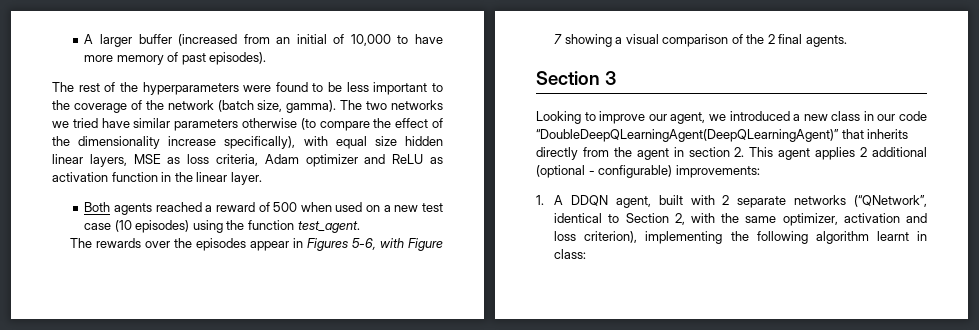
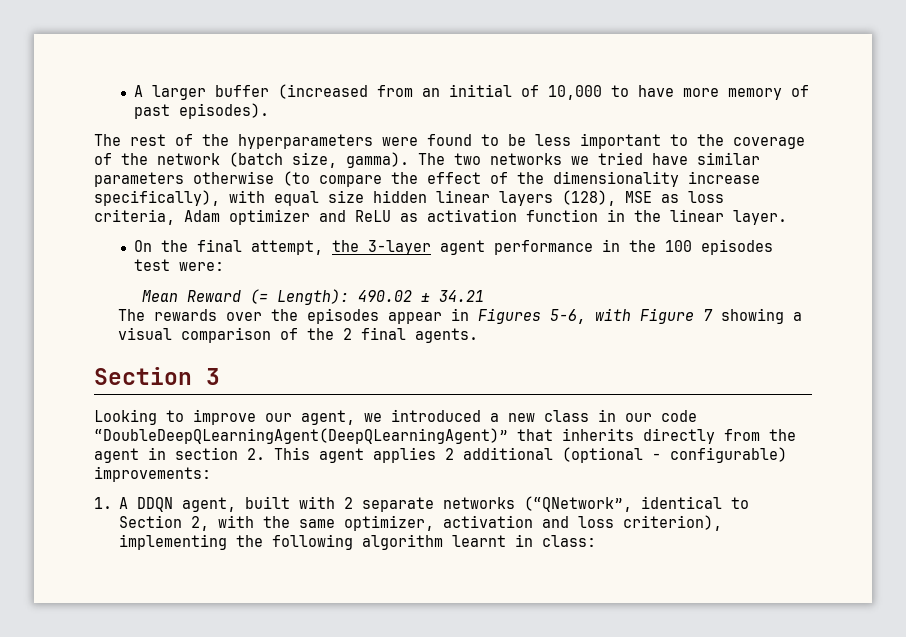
[89,154,127,167] layers, -> [499,190,616,206] layers (128),
[84,202,443,215] [84,220,360,233] Both agents reached a reward of 500 when used on a new test case (10 episodes) using the function test_agent. -> [133,239,773,255] [133,259,224,271] [141,289,484,305] On the final attempt, the 3-layer agent performance in the 100 episodes test were: // Mean Reward (= Length): 490.02 ± 34.21

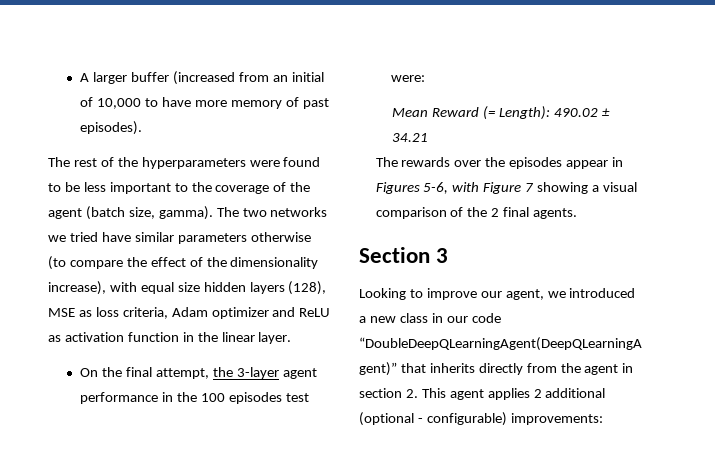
[157,153,220,165] network -> [48,208,82,219] agent
[688,171,760,184] [94,190,220,206] increase specifically), -> [48,281,106,295] increase),
[436,190,490,203] linear -> (246, 287) none
[94,496,750,512] [119,515,723,531] [119,534,597,550] // 1. A DDQN agent, built with 2 separate networks (“QNetwork”, identical to Section 2, with the same optimizer, activation and loss criterion), implementing the following algorithm learnt in class: -> (603, 419) none

